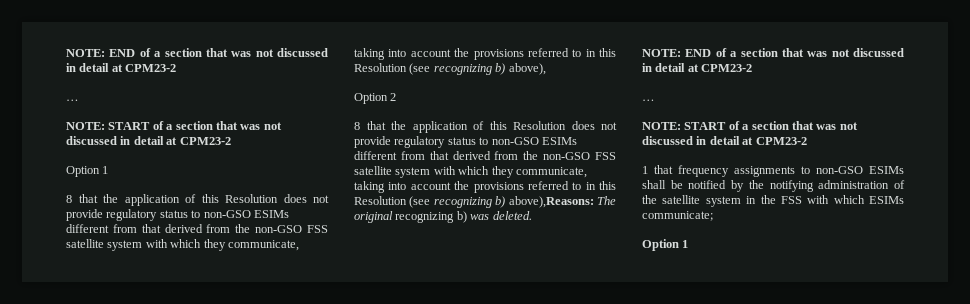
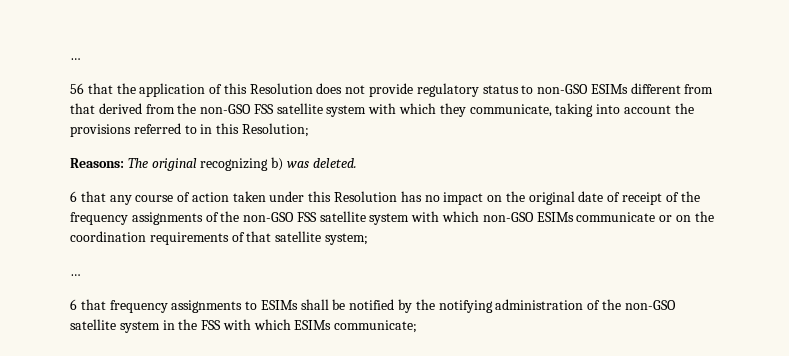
[66,48,328,57] [66,63,177,72] [66,99,79,101] [66,121,282,130] [66,136,231,145] [66,166,109,177] [66,195,72,203] NOTE: END of a section that was not discussed in detail at CPM23-2 // … // NOTE: START of a section that was not discussed in detail at CPM23-2 // Option 1 // 8 -> [70,58,81,60] [70,83,84,94] … // 56
[354,63,546,75] [354,93,397,104] [354,121,617,133] [354,136,577,148] [354,151,616,160] [354,166,587,178] [354,181,616,193] [354,196,616,208] [354,211,532,223] [642,48,904,57] [642,63,753,72] [642,99,655,101] [642,121,858,130] [642,136,807,145] [642,166,648,174] Resolution (see recognizing b) above), // Option 2 // 8 that the application of this Resolution does not provide regulatory status to non-GSO ESIMs different from that derived from the non-GSO FSS satellite system with which they communicate, taking into account the provisions referred to in this Resolution (see recognizing b) above),Reasons: The original recognizing b) was deleted. // NOTE: END of a section that was not discussed in detail at CPM23-2 // … // NOTE: START of a section that was not discussed in detail at CPM23-2 // 1 -> [241,123,309,137] [70,157,357,171] [70,191,700,205] [70,211,714,225] [70,231,368,245] [70,274,81,276] [70,299,77,310] Resolution; // Reasons: The original recognizing b) was deleted. // 6 that any course of action taken under this Resolution has no impact on the original date of receipt of the frequency assignments of the non-GSO FSS satellite system with which non-GSO ESIMs communicate or on the coordination requirements of that satellite system; // … // 6
[816,166,863,174] non-GSO -> (258, 305) none
(657, 199) none -> [624,300,676,310] non-GSO
[642,239,689,251] // Option 1 -> (418, 326) none

